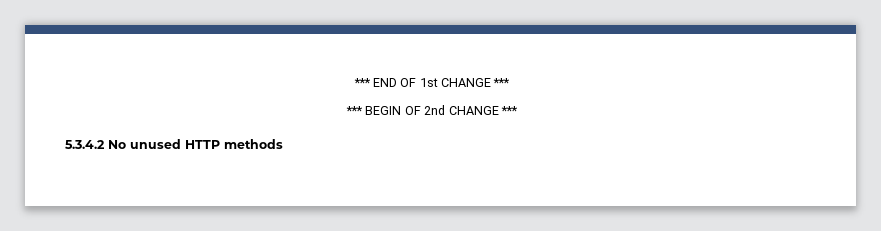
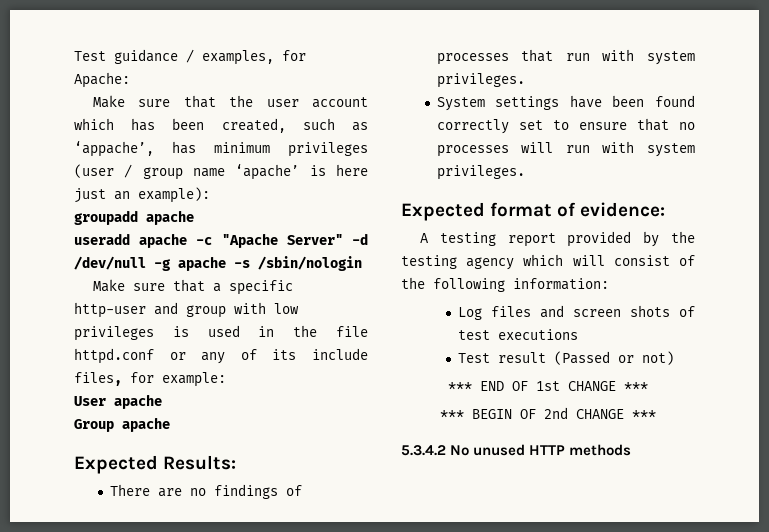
(353, 82) none -> [74,49,306,65] [74,72,130,88] [92,95,368,108] [74,118,368,133] [74,141,368,157] [74,164,368,180] [74,187,210,203] [74,210,194,225] [74,233,368,248] [74,256,362,271] [92,279,293,295] [74,302,299,318] [74,325,368,341] [74,348,368,364] [74,372,226,387] [74,394,162,409] [74,417,170,432] [74,455,237,474] [109,484,302,499] [436,49,695,65] [436,73,525,88] [436,95,695,111] [436,118,695,134] [436,141,695,157] [436,165,525,180] [401,202,666,221] [419,231,695,247] [401,254,695,270] [401,277,609,292] [457,305,695,320] [457,329,578,340] [457,351,674,365] Test guidance / examples, for Apache: // Make sure that the user account which has been created, such as ‘appache’, has minimum privileges (user / group name ‘apache’ is here just an example): // groupadd apache // useradd apache -c "Apache Server" -d /dev/null -g apache -s /sbin/nologin // Make sure that a specific http-user and group with low privileges is used in the file httpd.conf or any of its include files, for example: // User apache // Group apache // Expected Results: // There are no findings of processes that run with system privileges. // System settings have been found correctly set to ensure that no processes will run with system privileges. // Expected format of evidence: // A testing report provided by the testing agency which will consist of the following information: // Log files and screen shots of test executions // Test result (Passed or not) //

